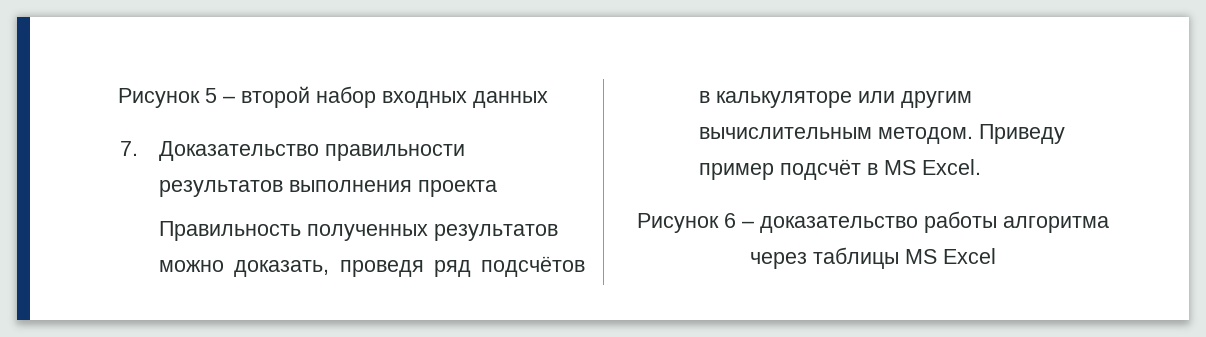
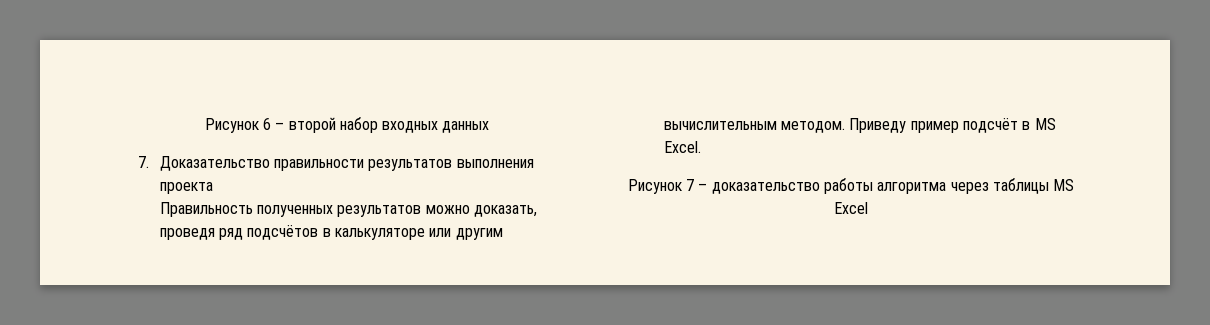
[118,88,217,108] Рисунок 5 -> [204,118,271,133] Рисунок 6
[724,213,736,228] 6 -> [686,179,695,191] 7

